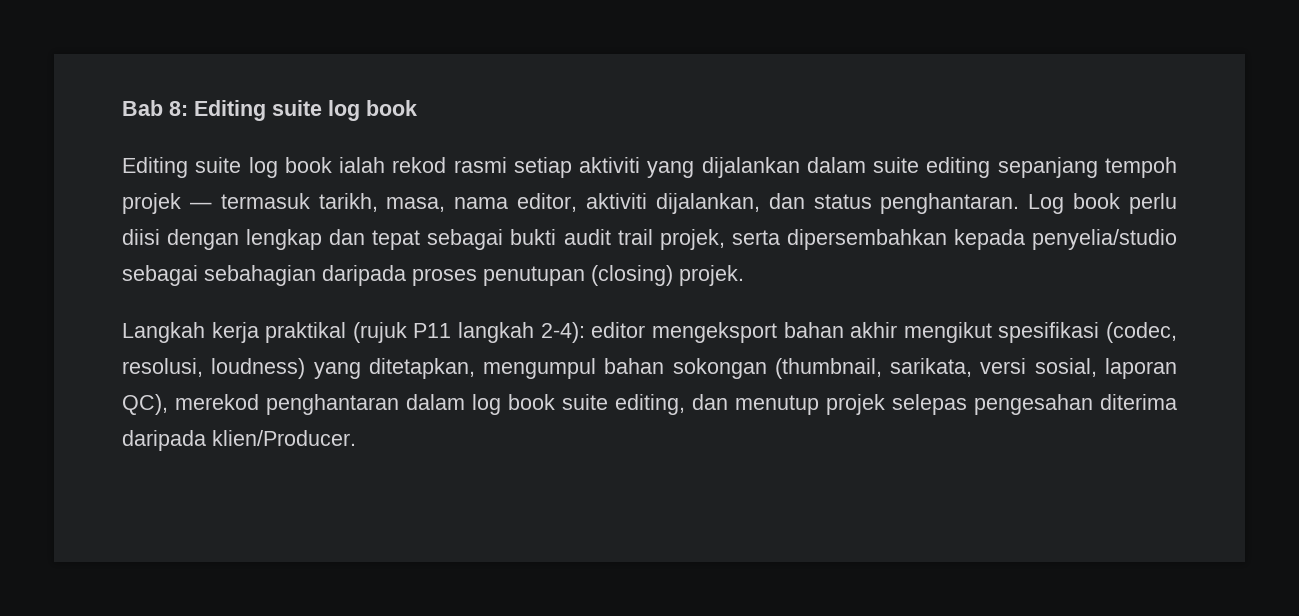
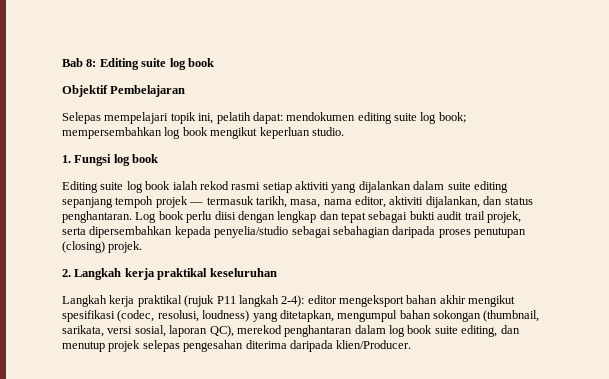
(417, 108) none -> [62,85,186,97] [62,112,466,124] [62,127,344,139] [62,154,159,166] // Objektif Pembelajaran // Selepas mempelajari topik ini, pelatih dapat: mendokumen editing suite log book; mempersembahkan log book mengikut keperluan studio. // 1. Fungsi log book
(744, 275) none -> [62,268,277,280] // 2. Langkah kerja praktikal keseluruhan

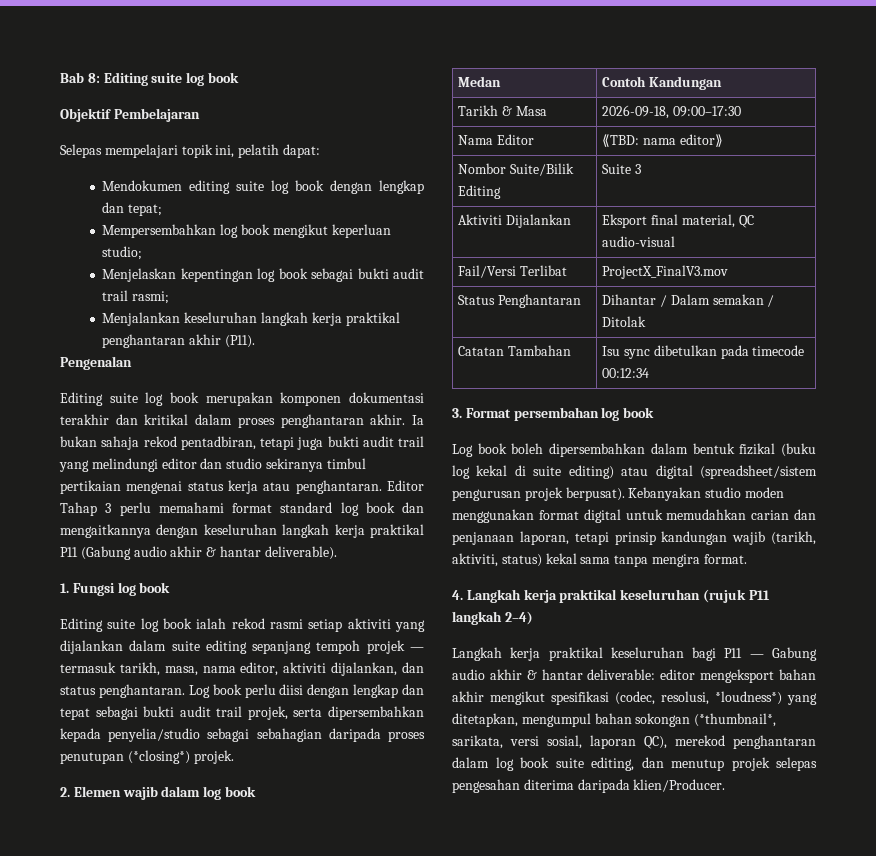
[286,112,356,121] mendokumen -> [102,180,183,191] // Mendokumen
[438,112,466,123] [62,127,344,139] book; mempersembahkan log book mengikut keperluan studio. -> [295,180,424,194] [102,202,163,216] [102,224,391,238] [102,246,143,260] [102,268,424,282] [102,290,170,304] [102,312,400,326] [102,334,255,348] [60,356,132,370] [60,392,424,406] [60,414,424,428] [60,436,424,450] [59,458,366,472] [60,480,424,494] [60,502,424,516] [60,524,424,538] [60,546,337,560] book dengan lengkap dan tepat; // Mempersembahkan log book mengikut keperluan studio; // Menjelaskan kepentingan log book sebagai bukti audit trail rasmi; // Menjalankan keseluruhan langkah kerja praktikal penghantaran akhir (P11). // Pengenalan // Editing suite log book merupakan komponen dokumentasi terakhir dan kritikal dalam proses penghantaran akhir. Ia bukan sahaja rekod pentadbiran, tetapi juga bukti audit trail yang melindungi editor dan studio sekiranya timbul pertikaian mengenai status kerja atau penghantaran. Editor Tahap 3 perlu memahami format standard log book dan mengaitkannya dengan keseluruhan langkah kerja praktikal P11 (Gabung audio akhir & hantar deliverable).
[62,241,105,253] (closing) -> [127,750,190,764] (*closing*)
[74,268,277,280] [62,295,305,307] Langkah kerja praktikal keseluruhan // Langkah kerja praktikal (rujuk P11 langkah 2-4): -> [73,786,256,800] [458,76,502,87] [602,76,723,90] [458,105,547,116] [602,105,742,119] [458,134,535,145] [602,134,723,147] [458,163,575,176] [458,185,502,199] [602,164,642,174] [458,214,572,228] [602,214,754,228] [602,236,676,247] [458,265,568,278] [602,265,729,279] [458,294,582,308] [602,294,775,307] [602,316,647,327] [458,345,572,356] [602,345,805,359] [602,368,650,378] [452,407,655,421] [452,443,816,457] [452,465,817,479] [452,487,784,501] [452,509,816,523] [452,531,816,545] [452,553,747,567] [452,589,770,603] [452,611,533,625] [452,647,817,661] [452,669,656,680] Elemen wajib dalam log book // Medan | Contoh Kandungan // Tarikh & Masa | 2026-09-18, 09:00–17:30 // Nama Editor | ⟪TBD: nama editor⟫ // Nombor Suite/Bilik Editing | Suite 3 // Aktiviti Dijalankan | Eksport final material, QC audio-visual // Fail/Versi Terlibat | ProjectX_FinalV3.mov // Status Penghantaran | Dihantar / Dalam semakan / Ditolak // Catatan Tambahan | Isu sync dibetulkan pada timecode 00:12:34 // 3. Format persembahan log book // Log book boleh dipersembahkan dalam bentuk fizikal (buku log kekal di suite editing) atau digital (spreadsheet/sistem pengurusan projek berpusat). Kebanyakan studio moden menggunakan format digital untuk memudahkan carian dan penjanaan laporan, tetapi prinsip kandungan wajib (tarikh, aktiviti, status) kekal sama tanpa mengira format. // 4. Langkah kerja praktikal keseluruhan (rujuk P11 langkah 2–4) // Langkah kerja praktikal keseluruhan bagi P11 — Gabung audio akhir & hantar deliverable:
[202,310,250,322] loudness) -> [715,691,782,705] *loudness*)
[483,310,540,322] (thumbnail, -> [694,713,777,727] (*thumbnail*,

